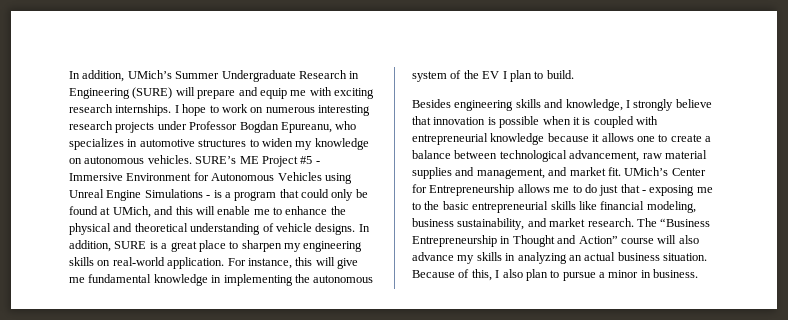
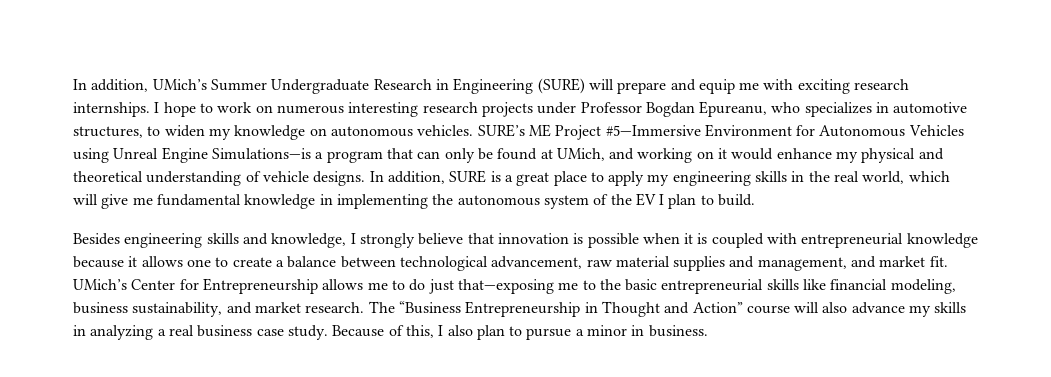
[198,139,247,147] structures -> [73,126,143,138] structures,
[300,156,320,164] [69,173,123,181] #5 - Immersive -> [605,125,701,136] #5—Immersive
[144,189,222,198] Simulations - is -> [211,148,311,160] Simulations—is
[301,189,329,198] could -> [417,151,441,159] can
[175,206,346,215] this will enable me to enhance the -> [637,148,859,163] working on it would enhance my
[241,240,282,252] sharpen -> [608,171,645,186] apply
[97,257,313,269] on real-world application. For instance, this -> [791,171,950,184] in the real world, which
[620,184,695,196] that - exposing -> [457,279,554,294] that—exposing
[568,252,707,261] an actual business situation. -> [157,325,328,340] a real business case study.

